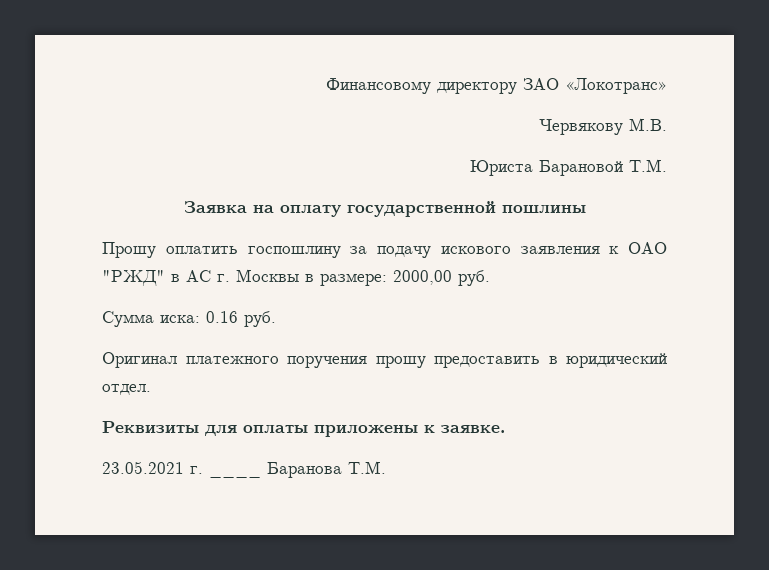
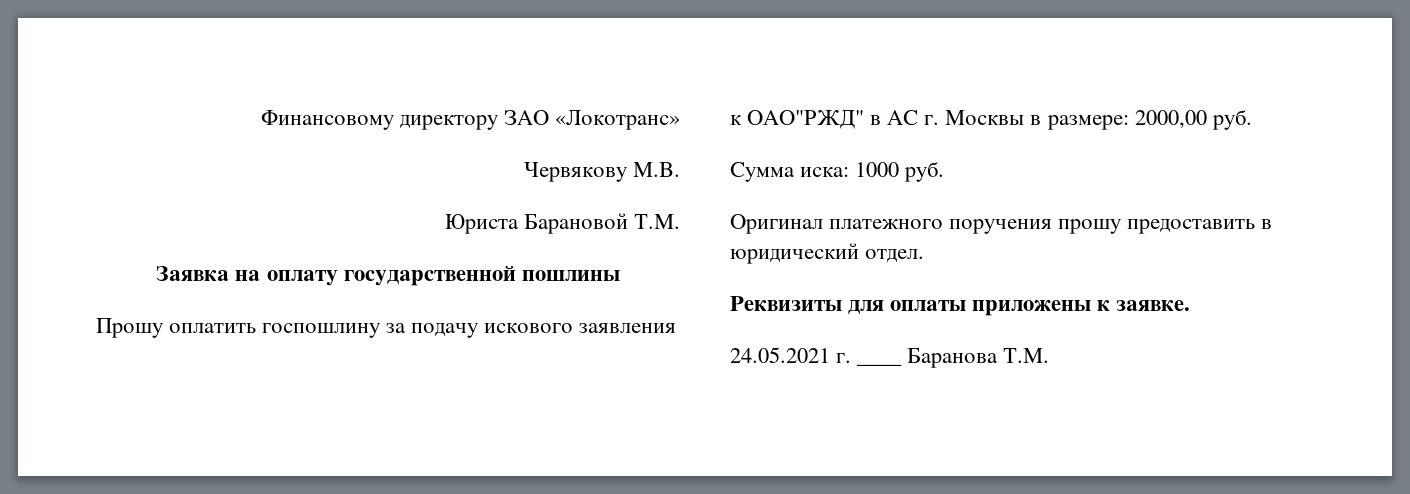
[628,242,667,254] [102,270,165,286] ОАО "РЖД" -> [747,110,865,129] ОАО"РЖД"
[206,311,238,323] 0.16 -> [855,162,900,177] 1000
[102,461,184,474] 23.05.2021 -> [730,347,830,363] 24.05.2021

